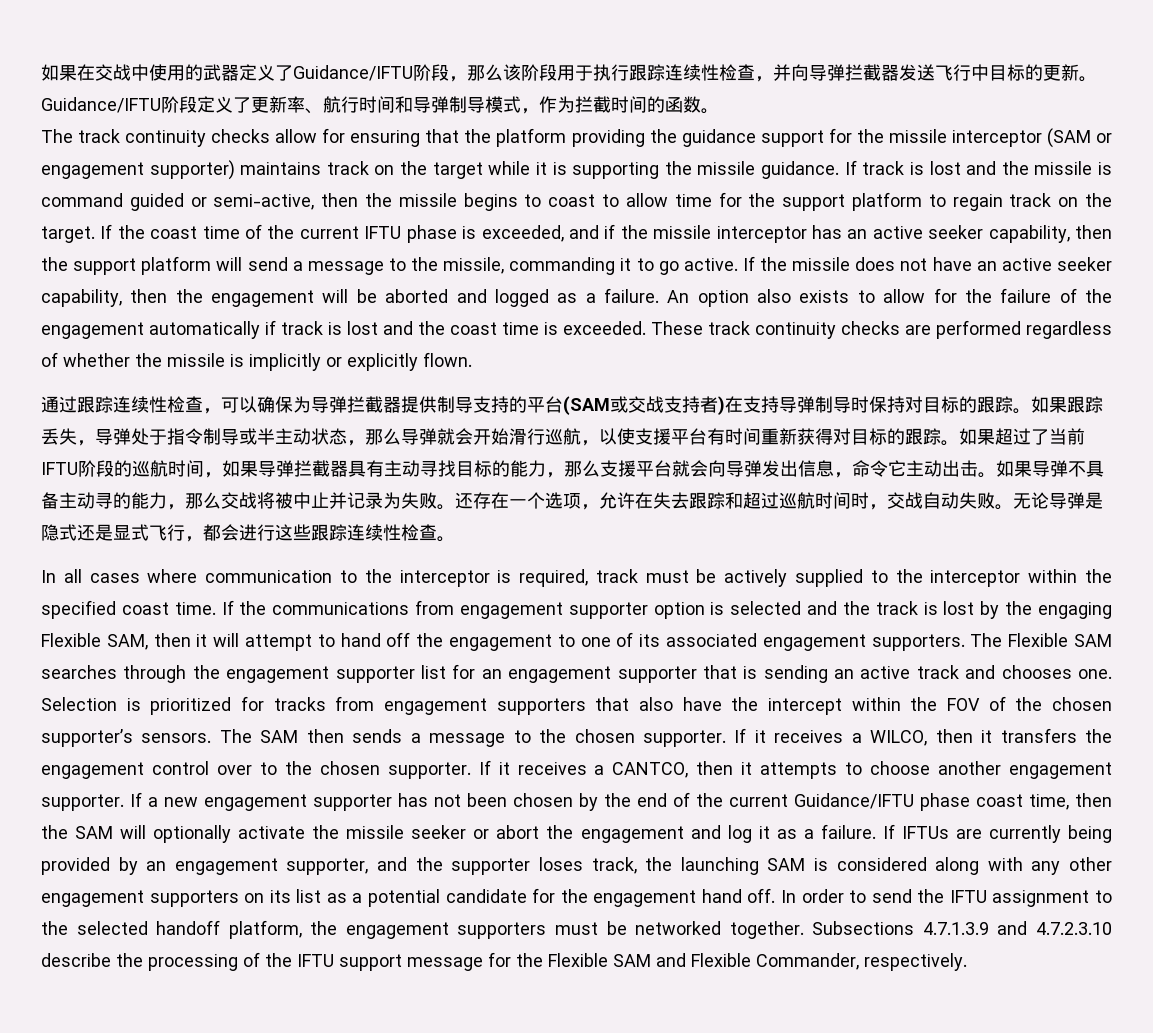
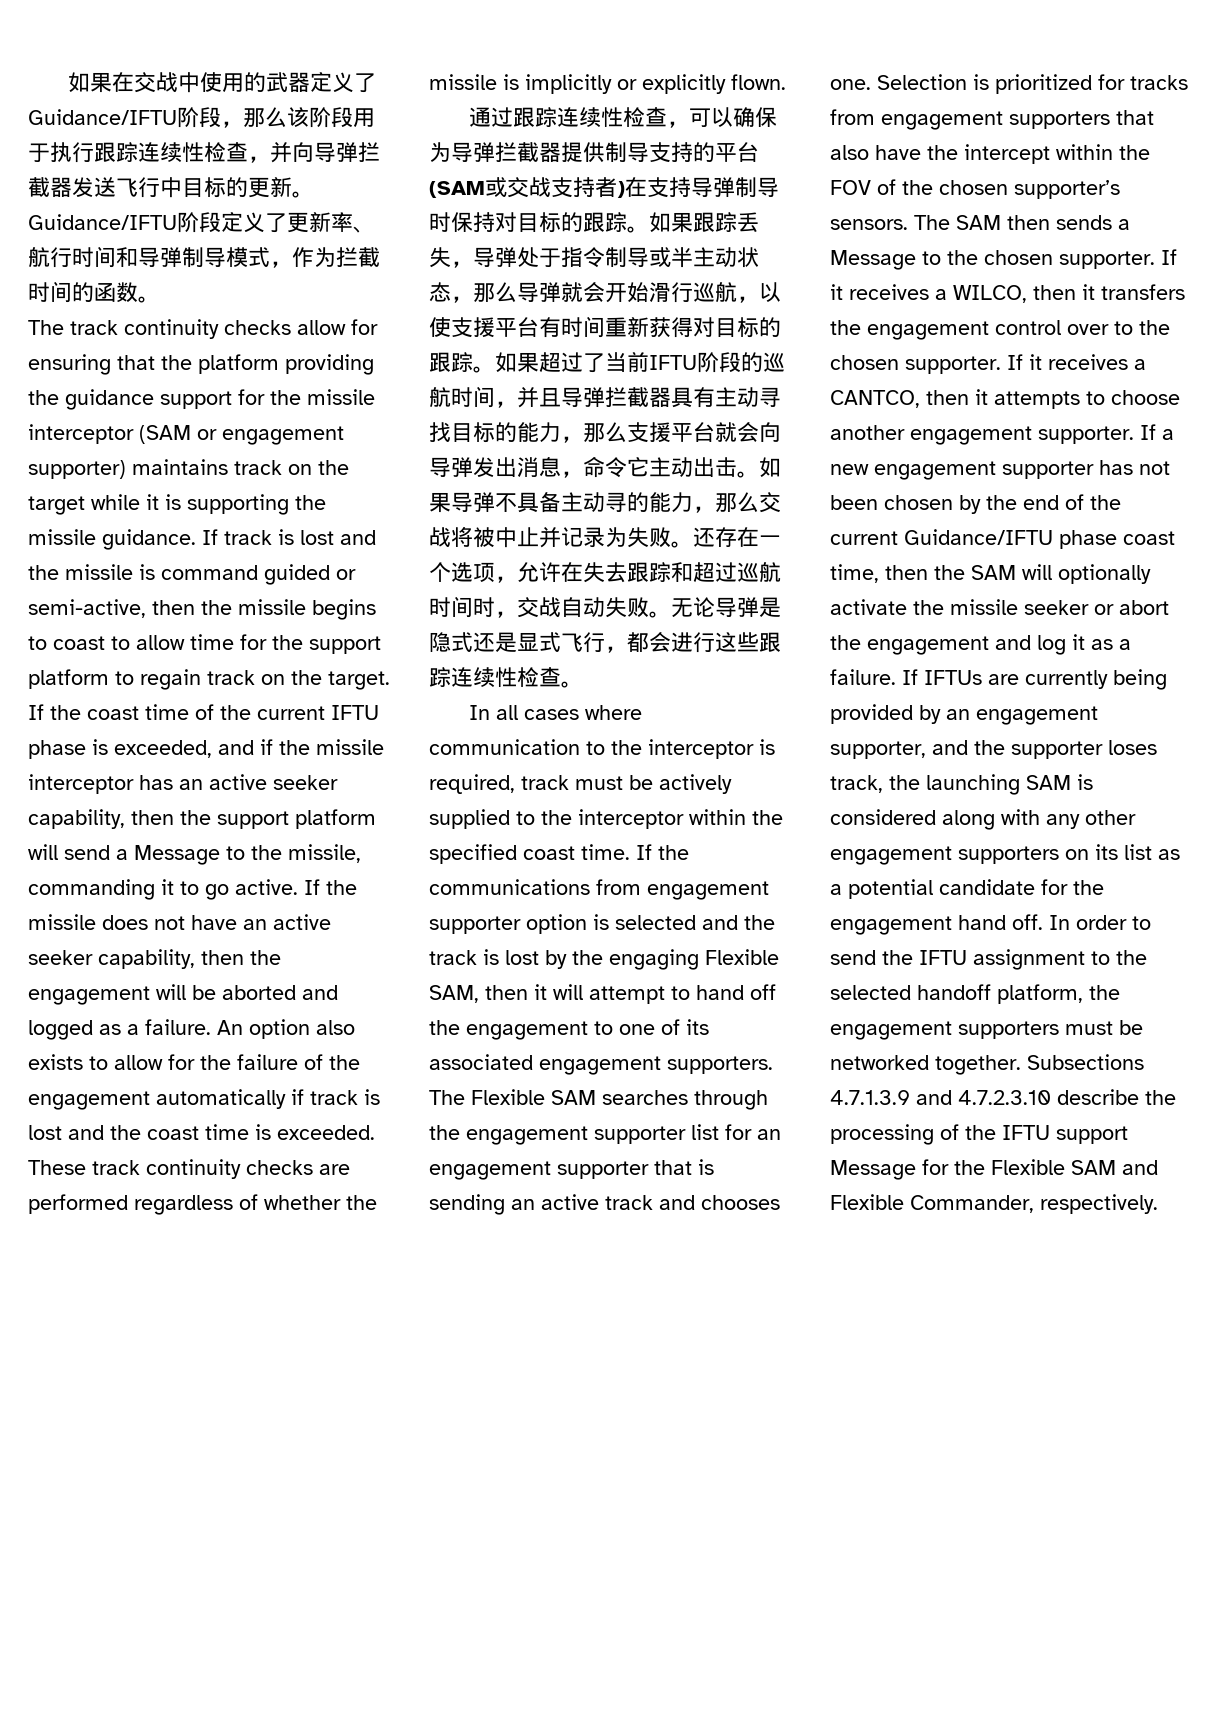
[307,261,384,275] message -> [134,845,220,865] Message
[222,460,258,477] 如果 -> [517,387,561,408] 并且
[798,460,816,477] 信 -> [517,457,539,477] 消
[429,733,506,747] message -> [830,250,916,270] Message
[407,957,483,971] message -> [830,1160,916,1180] Message

